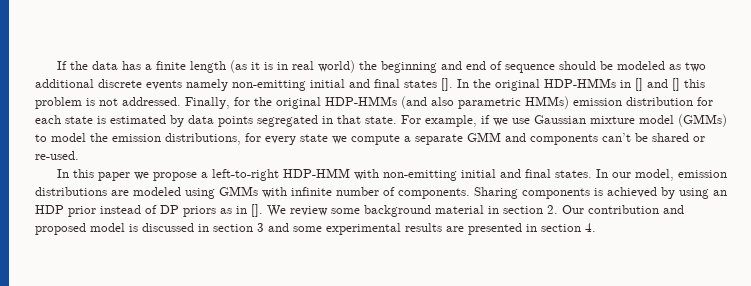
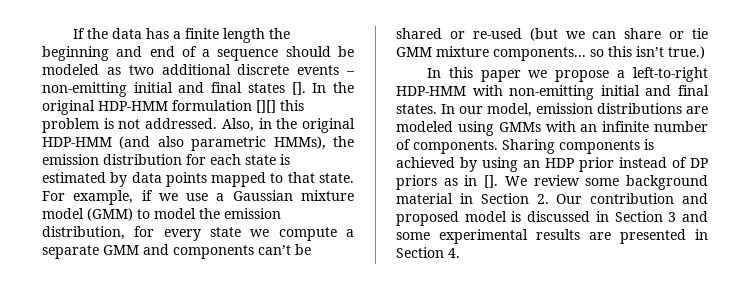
[230,60,356,73] (as it is in real world) -> (265, 35) none
(503, 65) none -> [202,49,211,57] a
[186,79,228,91] namely -> [346,71,355,75] –
[544,78,680,91] HDP-HMMs in [] and [] -> [98,100,276,113] HDP-HMM formulation [][]
[185,96,397,109] Finally, for the original HDP-HMMs -> [221,118,355,133] [42,137,112,147] Also, in the original HDP-HMM
[525,96,569,109] HMMs) -> [273,136,354,150] HMMs), the
[257,115,333,127] segregated in -> [211,172,284,187] mapped to
(530, 121) none -> [216,193,225,201] a
[678,114,727,127] (GMMs) -> [87,208,133,221] (GMM)
[165,133,241,145] distributions, -> [42,226,125,240] distribution,
[35,151,79,160] re-used. -> [472,28,708,41] [396,46,705,61] re-used (but we can share or tie GMM mixture components... so this isn’t true.)
(287, 192) none -> [580,124,598,132] an
[503,206,543,214] section -> [480,193,529,204] Section
[213,224,253,232] section -> [614,211,663,222] Section
[541,224,581,232] section -> [396,247,444,258] Section

